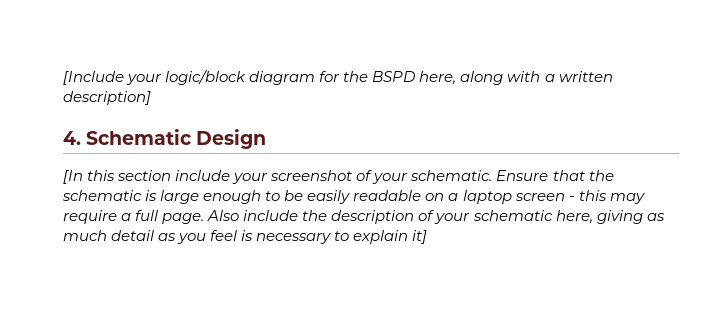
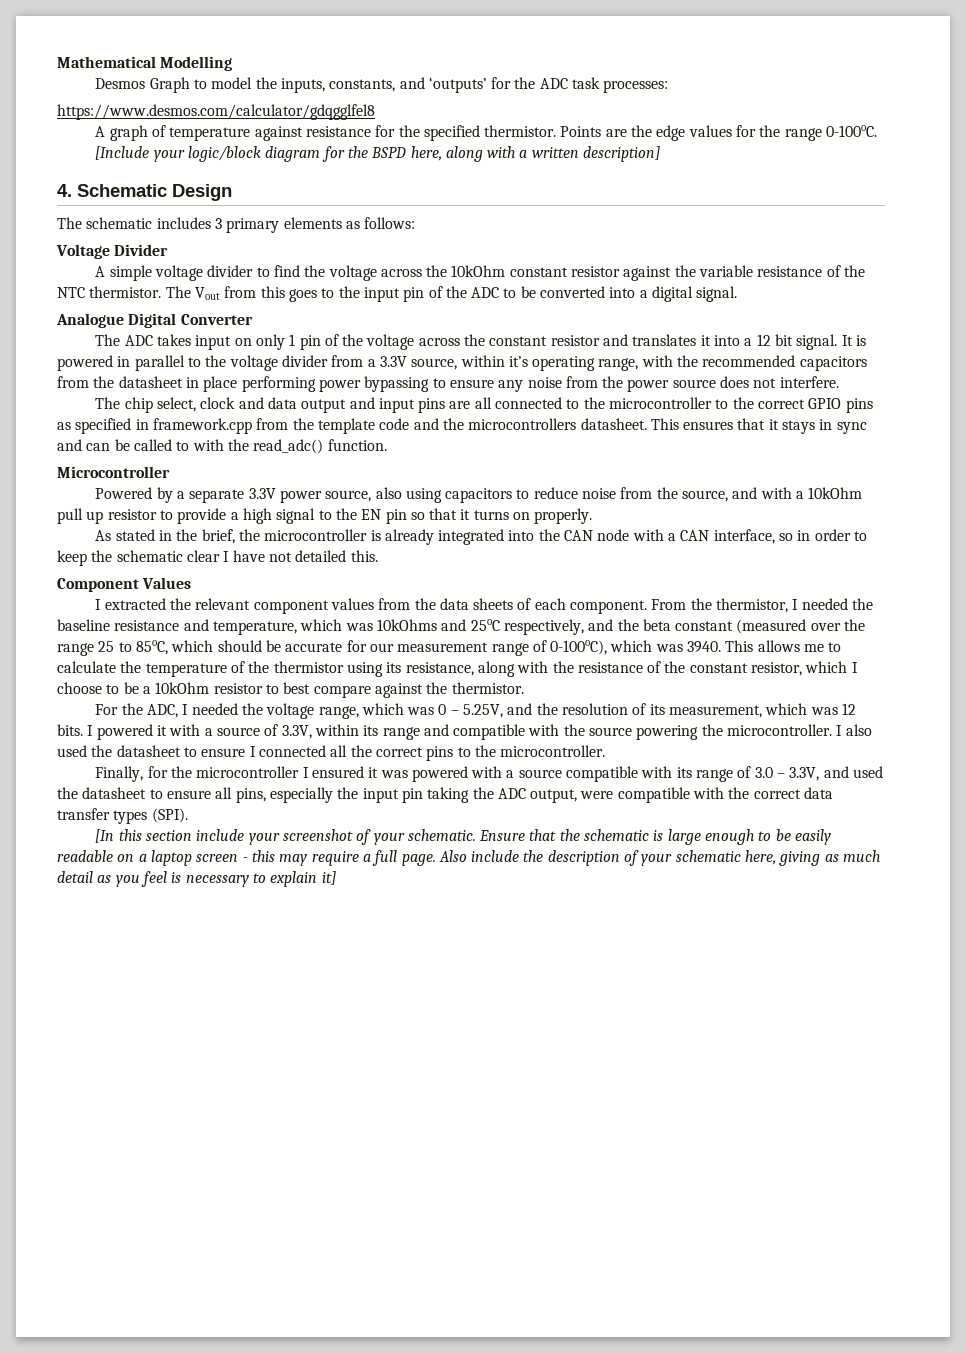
(63, 78) none -> [57,56,233,71] [95,77,669,93] [57,104,375,120] [95,125,878,141] Mathematical Modelling // Desmos Graph to model the inputs, constants, and ‘outputs’ for the ADC task processes: // https://www.desmos.com/calculator/gdqgglfel8 // A graph of temperature against resistance for the specified thermistor. Points are the edge values for the range 0-100oC. //
(267, 139) none -> [57,217,416,233] [56,244,169,259] [95,265,866,281] [57,286,738,302] [56,313,253,328] [95,334,866,350] [57,355,867,371] [57,376,839,392] [95,397,873,413] [57,418,867,434] [57,439,387,454] [57,466,170,478] [95,487,863,503] [57,508,593,524] [95,529,868,545] [57,550,378,566] [57,577,192,592] [95,598,874,614] [57,619,866,635] [57,640,842,656] [57,661,858,677] [57,682,524,698] [95,703,857,719] [57,724,872,740] [57,745,606,761] [95,766,884,782] [57,787,834,803] [57,808,188,824] // The schematic includes 3 primary elements as follows: // Voltage Divider // A simple voltage divider to find the voltage across the 10kOhm constant resistor against the variable resistance of the NTC thermistor. The Vout from this goes to the input pin of the ADC to be converted into a digital signal. // Analogue Digital Converter // The ADC takes input on only 1 pin of the voltage across the constant resistor and translates it into a 12 bit signal. It is powered in parallel to the voltage divider from a 3.3V source, within it’s operating range, with the recommended capacitors from the datasheet in place performing power bypassing to ensure any noise from the power source does not interfere. // The chip select, clock and data output and input pins are all connected to the microcontroller to the correct GPIO pins as specified in framework.cpp from the template code and the microcontrollers datasheet. This ensures that it stays in sync and can be called to with the read_adc() function. // Microcontroller // Powered by a separate 3.3V power source, also using capacitors to reduce noise from the source, and with a 10kOhm pull up resistor to provide a high signal to the EN pin so that it turns on properly. // As stated in the brief, the microcontroller is already integrated into the CAN node with a CAN interface, so in order to keep the schematic clear I have not detailed this. // Component Values // I extracted the relevant component values from the data sheets of each component. From the thermistor, I needed the baseline resistance and temperature, which was 10kOhms and 25oC respectively, and the beta constant (measured over the range 25 to 85oC, which should be accurate for our measurement range of 0-100oC), which was 3940. This allows me to calculate the temperature of the thermistor using its resistance, along with the resistance of the constant resistor, which I choose to be a 10kOhm resistor to best compare against the thermistor. // For the ADC, I needed the voltage range, which was 0 – 5.25V, and the resolution of its measurement, which was 12 bits. I powered it with a source of 3.3V, within its range and compatible with the source powering the microcontroller. I also used the datasheet to ensure I connected all the correct pins to the microcontroller. // Finally, for the microcontroller I ensured it was powered with a source compatible with its range of 3.0 – 3.3V, and used the datasheet to ensure all pins, especially the input pin taking the ADC output, were compatible with the correct data transfer types (SPI).

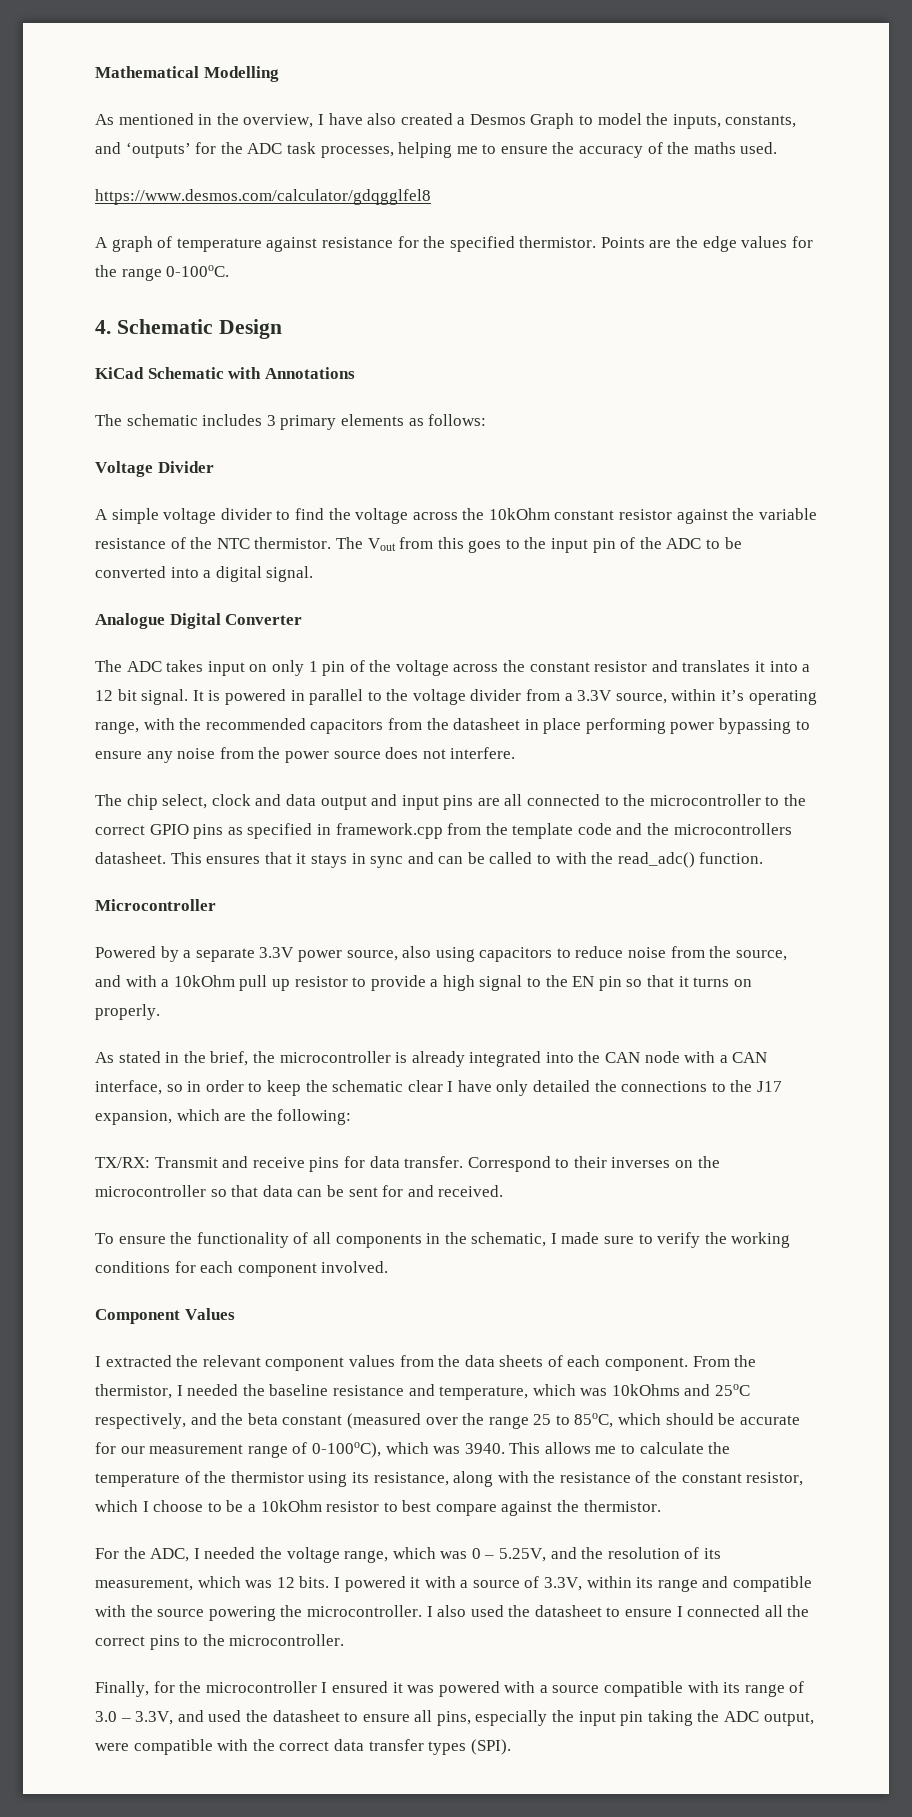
(233, 63) none -> [95,113,466,128] As mentioned in the overview, I have also created a
[603,80,669,93] processes: -> [320,142,778,158] processes, helping me to ensure the accuracy of the maths used.
[95,146,661,162] // [Include your logic/block diagram for the BSPD here, along with a written description] -> (230, 271) none
(232, 192) none -> [95,367,355,379] // KiCad Schematic with Annotations
[268,550,378,562] not detailed this. -> [496,1080,783,1096] [95,1109,352,1125] [95,1156,720,1172] [95,1185,504,1197] [95,1232,791,1248] [95,1261,389,1277] only detailed the connections to the J17 expansion, which are the following: // TX/RX: Transmit and receive pins for data transfer. Correspond to their inverses on the microcontroller so that data can be sent for and received. // To ensure the functionality of all components in the schematic, I made sure to verify the working conditions for each component involved.
[95,829,832,845] [57,850,881,866] [57,871,336,887] // [In this section include your screenshot of your schematic. Ensure that the schematic is large enough to be easily readable on a laptop screen - this may require a full page. Also include the description of your schematic here, giving as much detail as you feel is necessary to explain it] -> (511, 1747) none

